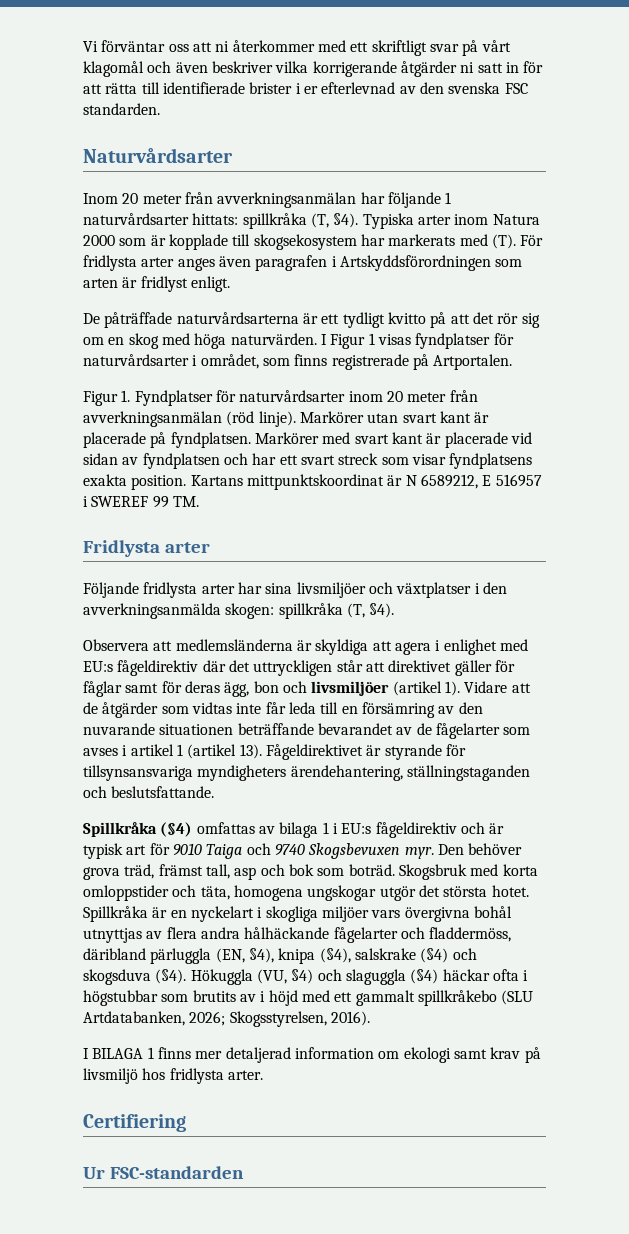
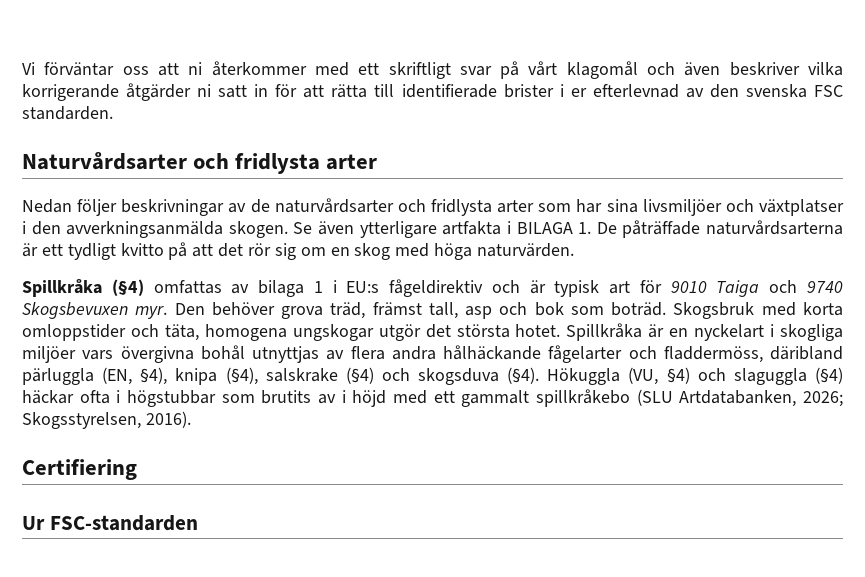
[83,192,452,208] [83,213,540,229] [83,234,544,250] [83,255,523,271] [83,276,230,292] // Inom 20 meter från avverkningsanmälan har följande 1 naturvårdsarter hittats: spillkråka (T, §4). Typiska arter inom Natura 2000 som är kopplade till skogsekosystem har markerats med (T). För fridlysta arter anges även paragrafen i Artskyddsförordningen som arten är fridlyst enligt. // -> [193,153,378,174] [22,198,844,216] [22,221,592,238] och fridlysta arter // Nedan följer beskrivningar av de naturvårdsarter och fridlysta arter som har sina livsmiljöer och växtplatser i den avverkningsanmälda skogen. Se även ytterligare artfakta i BILAGA 1.
[320,333,514,349] [83,354,513,370] [83,390,478,406] [83,411,490,427] [83,432,532,448] [83,453,533,469] [83,474,542,490] [83,496,199,508] [83,540,210,557] [83,582,507,598] [83,603,395,619] [83,639,528,655] [83,660,515,676] [83,681,531,697] [83,702,483,718] [83,723,531,739] [83,744,466,760] [83,765,530,781] [83,786,215,798] I Figur 1 visas fyndplatser för naturvårdsarter i området, som finns registrerade på Artportalen. // Figur 1. Fyndplatser för naturvårdsarter inom 20 meter från avverkningsanmälan (röd linje). Markörer utan svart kant är placerade på fyndplatsen. Markörer med svart kant är placerade vid sidan av fyndplatsen och har ett svart streck som visar fyndplatsens exakta position. Kartans mittpunktskoordinat är N 6589212, E 516957 i SWEREF 99 TM. // Fridlysta arter // Följande fridlysta arter har sina livsmiljöer och växtplatser i den avverkningsanmälda skogen: spillkråka (T, §4). // Observera att medlemsländerna är skyldiga att agera i enlighet med EU:s fågeldirektiv där det uttryckligen står att direktivet gäller för fåglar samt för deras ägg, bon och livsmiljöer (artikel 1). Vidare att de åtgärder som vidtas inte får leda till en försämring av den nuvarande situationen beträffande bevarandet av de fågelarter som avses i artikel 1 (artikel 13). Fågeldirektivet är styrande för tillsynsansvariga myndigheters ärendehantering, ställningstaganden och beslutsfattande. -> (575, 250) none
[83,1047,541,1063] [83,1068,263,1084] // I BILAGA 1 finns mer detaljerad information om ekologi samt krav på livsmiljö hos fridlysta arter. -> (191, 419) none

